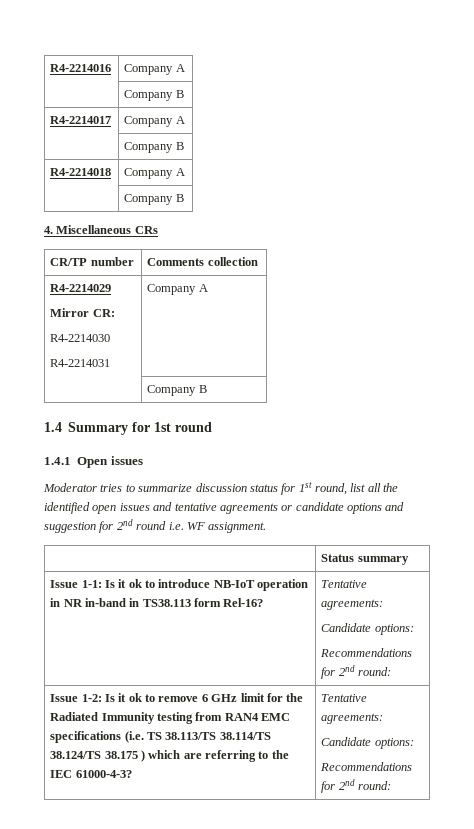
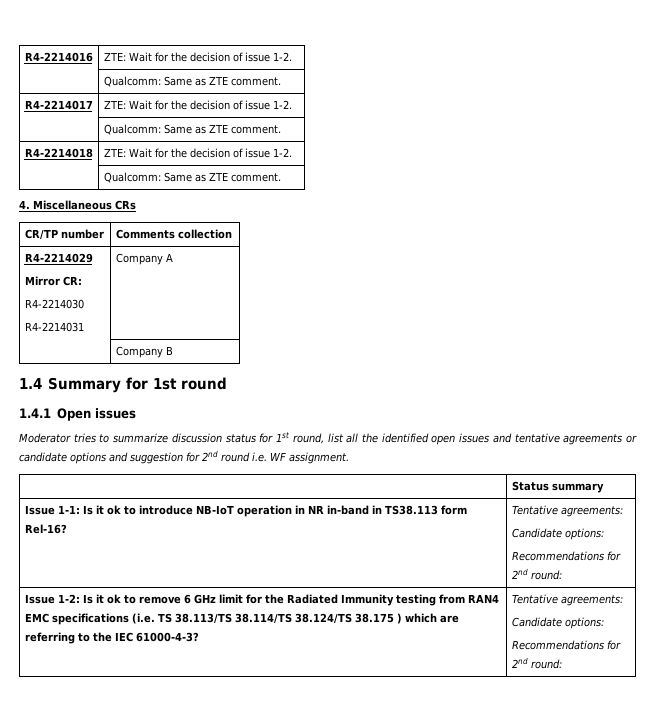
[124,64,185,75] [124,90,184,101] [50,116,112,124] [124,116,185,127] [124,142,184,153] [50,168,112,176] [124,168,185,179] [124,194,184,205] Company A // | Company B // R4-2214017 | Company A // | Company B // R4-2214018 | Company A // | Company B -> [103,52,292,62] [103,76,281,87] [24,100,93,110] [103,100,292,110] [103,124,281,135] [24,148,93,158] [103,148,292,158] [103,172,281,183] ZTE: Wait for the decision of issue 1-2. // | Qualcomm: Same as ZTE comment. // R4-2214017 | ZTE: Wait for the decision of issue 1-2. // | Qualcomm: Same as ZTE comment. // R4-2214018 | ZTE: Wait for the decision of issue 1-2. // | Qualcomm: Same as ZTE comment.

